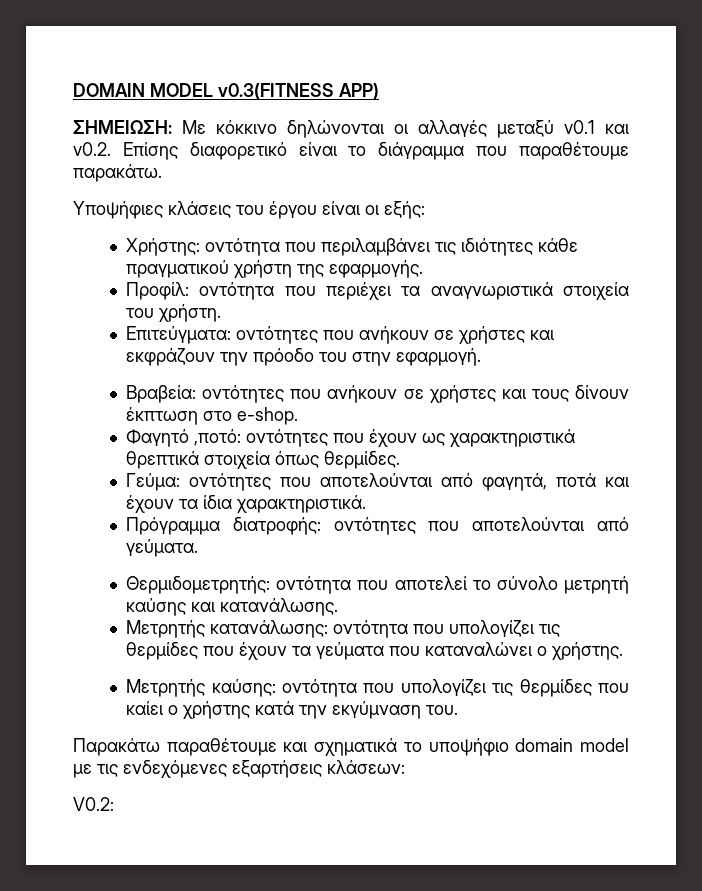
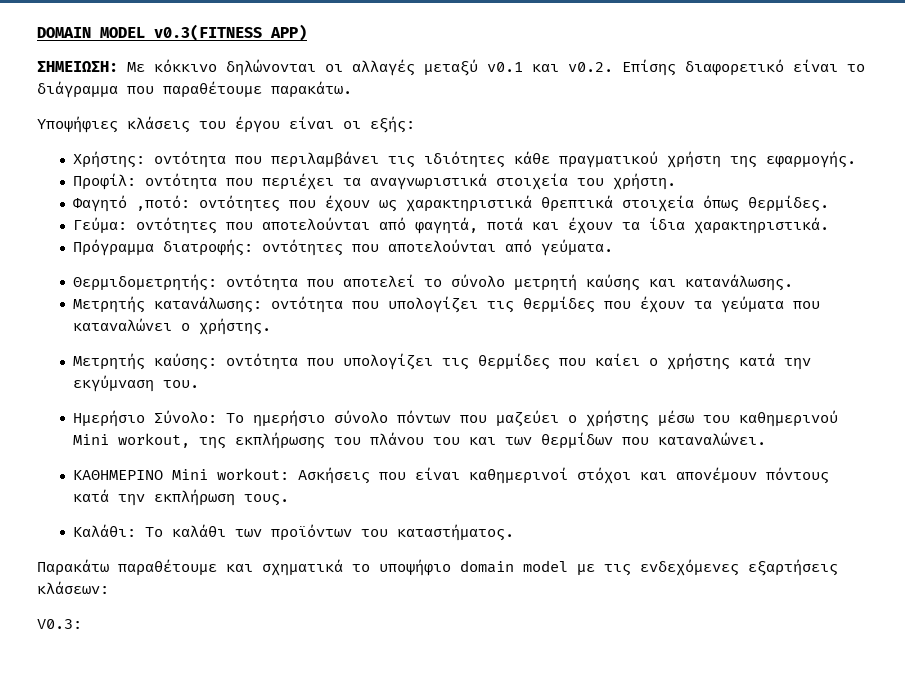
[126,326,555,344] [126,348,482,366] [126,385,629,403] [126,407,299,425] // Επιτεύγματα: οντότητες που ανήκουν σε χρήστες και εκφράζουν την πρόοδο του στην εφαρμογή. // Βραβεία: οντότητες που ανήκουν σε χρήστες και τους δίνουν έκπτωση στο e-shop. -> (677, 181) none
(459, 710) none -> [73,410,839,427] [73,432,767,449] [73,467,830,484] [73,489,290,506] [73,524,515,541] // Ημερήσιο Σύνολο: Το ημερήσιο σύνολο πόντων που μαζεύει ο χρήστης μέσω του καθημερινού Mini workout, της εκπλήρωσης του πλάνου του και των θερμίδων που καταναλώνει. // ΚΑΘΗΜΕΡΙΝΟ Mini workout: Ασκήσεις που είναι καθημερινοί στόχοι και απονέμουν πόντους κατά την εκπλήρωση τους. // Καλάθι: Το καλάθι των προϊόντων του καταστήματος.
[73,797,114,811] V0.2: -> [37,619,82,629] V0.3:

